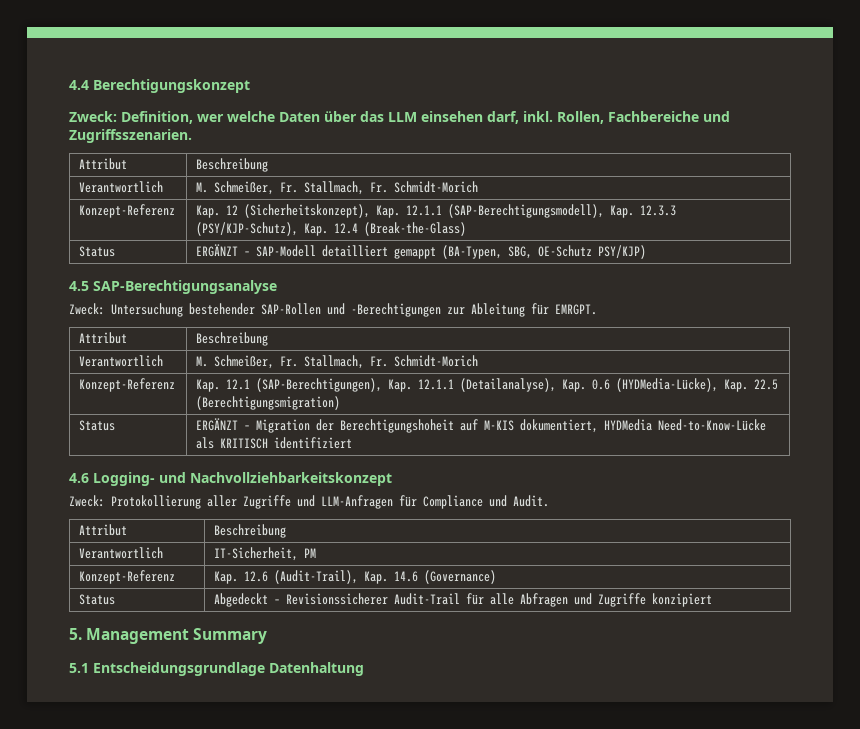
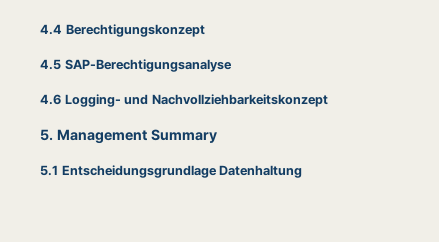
[69,111,730,124] [69,129,192,143] [79,158,128,170] [196,158,269,172] [79,181,164,193] [196,181,479,195] [79,204,176,218] [196,204,677,218] [196,222,467,236] [79,246,116,257] [196,244,647,259] [69,280,277,294] [69,303,597,317] [79,332,128,344] [196,332,269,346] [79,355,164,367] [196,355,479,369] [79,378,176,392] [196,378,779,392] [196,396,341,410] [79,420,116,431] [196,418,767,433] [196,437,353,449] [69,472,392,486] [69,495,549,509] [79,524,128,536] [214,524,287,538] [79,547,164,559] [214,547,317,561] [79,570,176,584] [214,570,497,584] [79,594,116,605] [214,593,713,607] Zweck: Definition, wer welche Daten über das LLM einsehen darf, inkl. Rollen, Fachbereiche und Zugriffsszenarien. // Attribut | Beschreibung // Verantwortlich | M. Schmeißer, Fr. Stallmach, Fr. Schmidt-Morich // Konzept-Referenz | Kap. 12 (Sicherheitskonzept), Kap. 12.1.1 (SAP-Berechtigungsmodell), Kap. 12.3.3 (PSY/KJP-Schutz), Kap. 12.4 (Break-the-Glass) // Status | ERGÄNZT – SAP-Modell detailliert gemappt (BA-Typen, SBG, OE-Schutz PSY/KJP) // 4.5 SAP-Berechtigungsanalyse // Zweck: Untersuchung bestehender SAP-Rollen und -Berechtigungen zur Ableitung für EMRGPT. // Attribut | Beschreibung // Verantwortlich | M. Schmeißer, Fr. Stallmach, Fr. Schmidt-Morich // Konzept-Referenz | Kap. 12.1 (SAP-Berechtigungen), Kap. 12.1.1 (Detailanalyse), Kap. 0.6 (HYDMedia-Lücke), Kap. 22.5 (Berechtigungsmigration) // Status | ERGÄNZT – Migration der Berechtigungshoheit auf M-KIS dokumentiert, HYDMedia Need-to-Know-Lücke als KRITISCH identifiziert // 4.6 Logging- und Nachvollziehbarkeitskonzept // Zweck: Protokollierung aller Zugriffe und LLM-Anfragen für Compliance und Audit. // Attribut | Beschreibung // Verantwortlich | IT-Sicherheit, PM // Konzept-Referenz | Kap. 12.6 (Audit-Trail), Kap. 14.6 (Governance) // Status | Abgedeckt – Revisionssicherer Audit-Trail für alle Abfragen und Zugriffe konzipiert -> [40,59,232,72] [40,94,328,107] 4.5 SAP-Berechtigungsanalyse // 4.6 Logging- und Nachvollziehbarkeitskonzept

